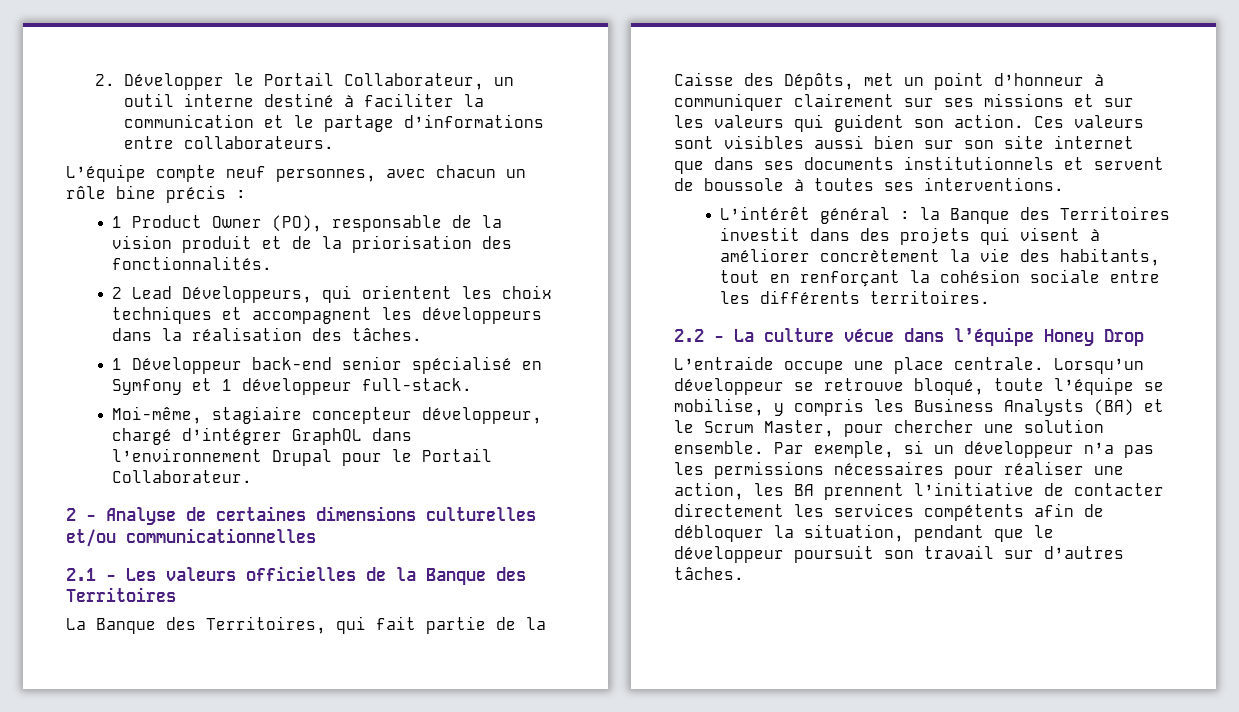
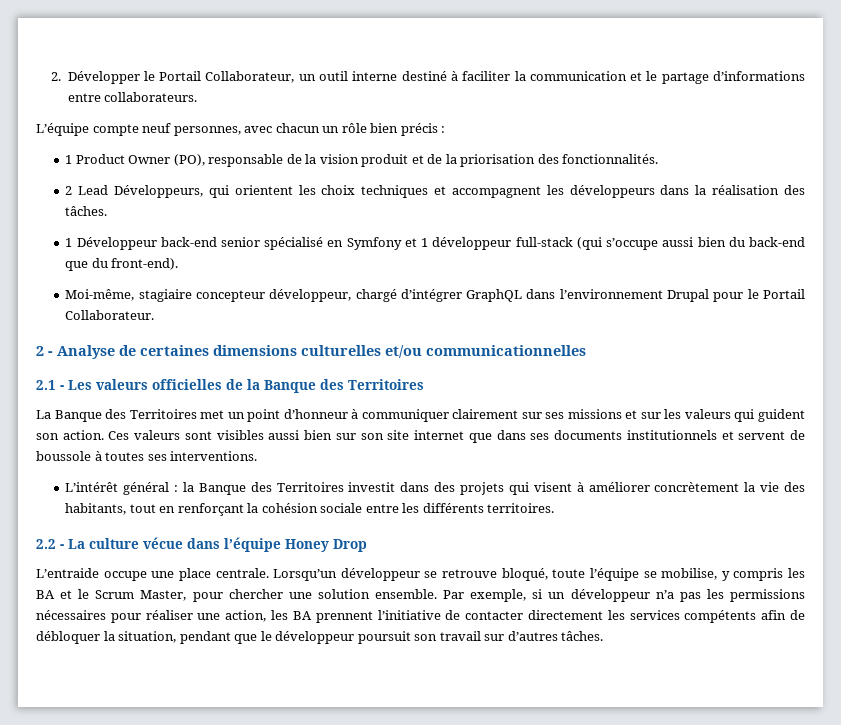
[116,185,156,199] bine -> [370,123,399,133] bien
[362,378,473,391] full-stack. -> [515,237,805,250] [65,258,179,271] full-stack (qui s’occupe aussi bien du back-end que du front-end).
[206,616,546,634] [674,72,854,90] Territoires, qui fait partie de la Caisse des Dépôts, -> [129,409,197,419] Territoires
[914,398,1134,416] Business Analysts (BA) -> [36,590,55,599] BA

